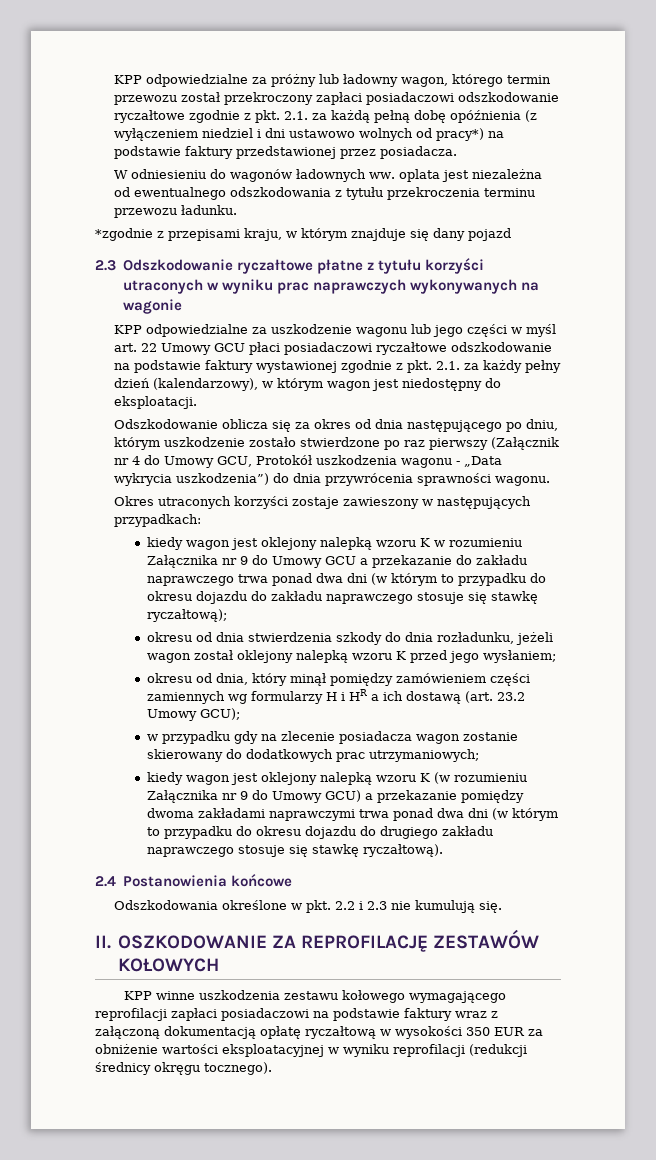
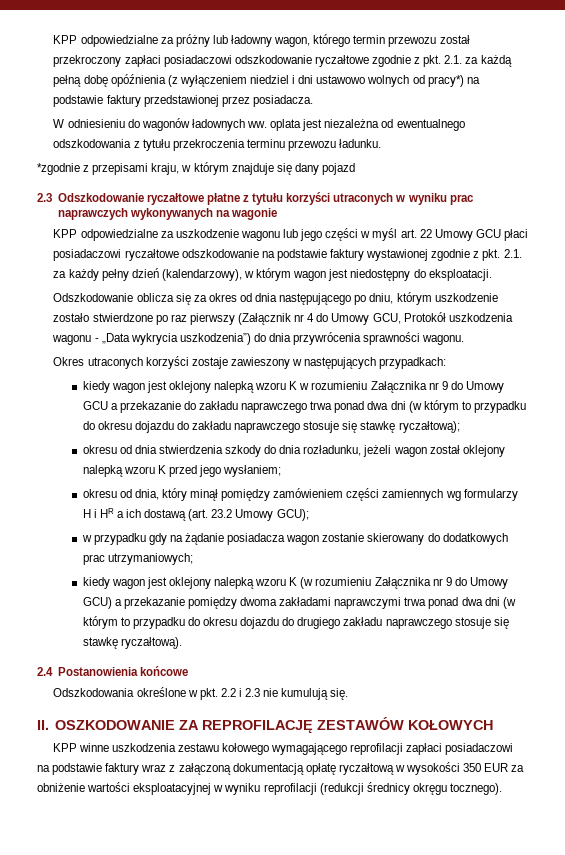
[281,731,336,741] zlecenie -> [184,533,224,545] żądanie

